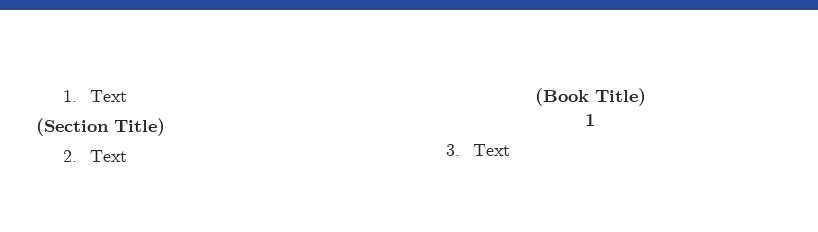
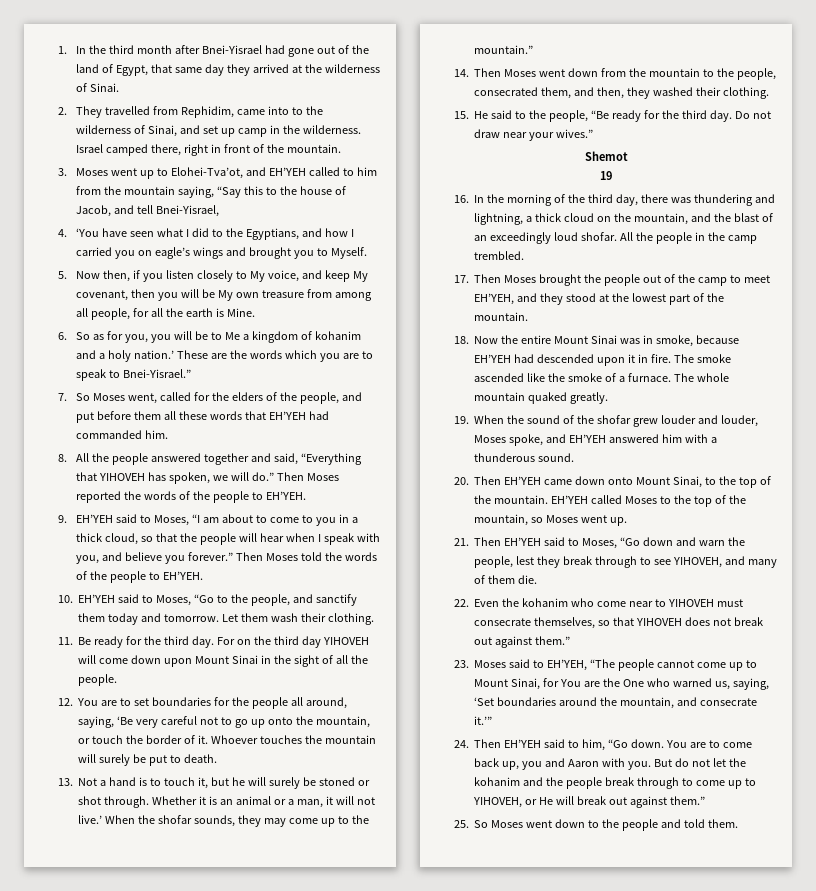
[89,90,127,102] [36,118,165,136] [62,150,127,162] [534,88,646,106] [585,114,595,126] [445,144,510,156] Text // (Section Title) // 2. Text // (Book Title) // 1 // 3. Text -> [76,45,370,57] [76,64,381,76] [76,83,120,92] [57,106,324,118] [76,125,362,137] [76,144,342,156] [57,167,378,179] [76,186,347,198] [76,205,220,217] [57,228,355,240] [76,247,368,259] [57,270,369,282] [76,289,373,301] [76,308,256,320] [57,331,361,343] [76,350,374,362] [76,369,192,381] [57,392,363,404] [76,411,330,423] [76,430,169,439] [57,453,363,465] [76,472,340,484] [76,491,307,503] [57,514,358,526] [76,533,381,545] [76,552,378,564] [76,571,204,583] [57,594,357,606] [78,613,374,625] [57,636,369,648] [78,655,368,667] [78,674,118,686] [57,697,347,709] [78,716,370,728] [78,735,376,744] [78,754,218,766] [57,777,370,789] [78,796,375,808] [78,815,369,827] [474,45,534,54] [453,68,776,80] [474,87,769,99] [453,110,771,122] [474,129,594,141] [584,151,628,161] [600,171,612,180] [453,194,775,206] [474,213,773,225] [474,232,757,244] [474,251,525,260] [453,274,770,286] [474,293,724,305] [474,312,529,321] [453,335,739,347] [474,354,731,366] [474,373,729,382] [474,392,609,404] [453,415,758,427] [474,434,717,446] [474,453,575,462] [453,476,771,488] [474,495,746,507] [474,514,628,526] [453,537,745,549] [474,556,777,568] [474,575,538,584] [453,598,743,607] [474,617,763,629] [474,636,571,648] [453,659,757,671] [474,678,769,690] [474,697,757,709] [474,716,493,725] [453,739,752,751] [474,758,746,770] [474,777,756,789] [473,796,705,808] [453,819,738,831] In the third month after Bnei-Yisrael had gone out of the land of Egypt, that same day they arrived at the wilderness of Sinai. // 2. They travelled from Rephidim, came into to the wilderness of Sinai, and set up camp in the wilderness. Israel camped there, right in front of the mountain. // 3. Moses went up to Elohei-Tva’ot, and EH’YEH called to him from the mountain saying, “Say this to the house of Jacob, and tell Bnei-Yisrael, // 4. ‘You have seen what I did to the Egyptians, and how I carried you on eagle’s wings and brought you to Myself. // 5. Now then, if you listen closely to My voice, and keep My covenant, then you will be My own treasure from among all people, for all the earth is Mine. // 6. So as for you, you will be to Me a kingdom of kohanim and a holy nation.’ These are the words which you are to speak to Bnei-Yisrael.” // 7. So Moses went, called for the elders of the people, and put before them all these words that EH’YEH had commanded him. // 8. All the people answered together and said, “Everything that YIHOVEH has spoken, we will do.” Then Moses reported the words of the people to EH’YEH. // 9. EH’YEH said to Moses, “I am about to come to you in a thick cloud, so that the people will hear when I speak with you, and believe you forever.” Then Moses told the words of the people to EH’YEH. // 10. EH’YEH said to Moses, “Go to the people, and sanctify them today and tomorrow. Let them wash their clothing. // 11. Be ready for the third day. For on the third day YIHOVEH will come down upon Mount Sinai in the sight of all the people. // 12. You are to set boundaries for the people all around, saying, ‘Be very careful not to go up onto the mountain, or touch the border of it. Whoever touches the mountain will surely be put to death. // 13. Not a hand is to touch it, but he will surely be stoned or shot through. Whether it is an animal or a man, it will not live.’ When the shofar sounds, they may come up to the mountain.” // 14. Then Moses went down from the mountain to the people, consecrated them, and then, they washed their clothing. // 15. He said to the people, “Be ready for the third day. Do not draw near your wives.” // Shemot // 19 // 16. In the morning of the third day, there was thundering and lightning, a thick cloud on the mountain, and the blast of an exceedingly loud shofar. All the people in the camp trembled. // 17. Then Moses brought the people out of the camp to meet EH’YEH, and they stood at the lowest part of the mountain. // 18. Now the entire Mount Sinai was in smoke, because EH’YEH had descended upon it in fire. The smoke ascended like the smoke of a furnace. The whole mountain quaked greatly. // 19. When the sound of the shofar grew louder and louder, Moses spoke, and EH’YEH answered him with a thunderous sound. // 20. Then EH’YEH came down onto Mount Sinai, to the top of the mountain. EH’YEH called Moses to the top of the mountain, so Moses went up. // 21. Then EH’YEH said to Moses, “Go down and warn the people, lest they break through to see YIHOVEH, and many of them die. // 22. Even the kohanim who come near to YIHOVEH must consecrate themselves, so that YIHOVEH does not break out against them.” // 23. Moses said to EH’YEH, “The people cannot come up to Mount Sinai, for You are the One who warned us, saying, ‘Set boundaries around the mountain, and consecrate it.’” // 24. Then EH’YEH said to him, “Go down. You are to come back up, you and Aaron with you. But do not let the kohanim and the people break through to come up to YIHOVEH, or He will break out against them.” // 25. So Moses went down to the people and told them.

